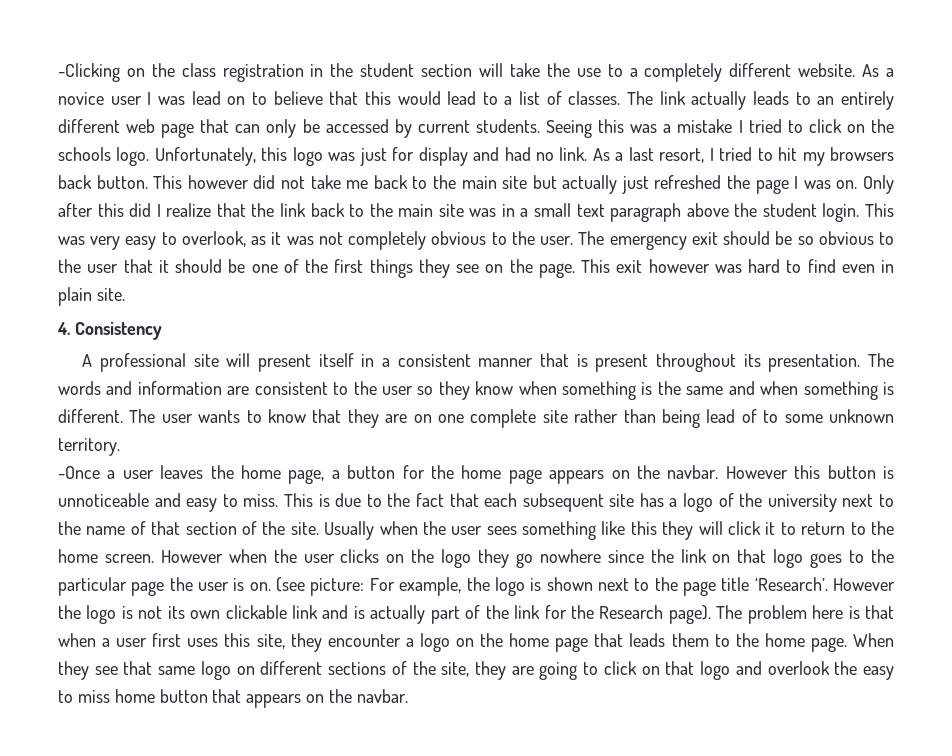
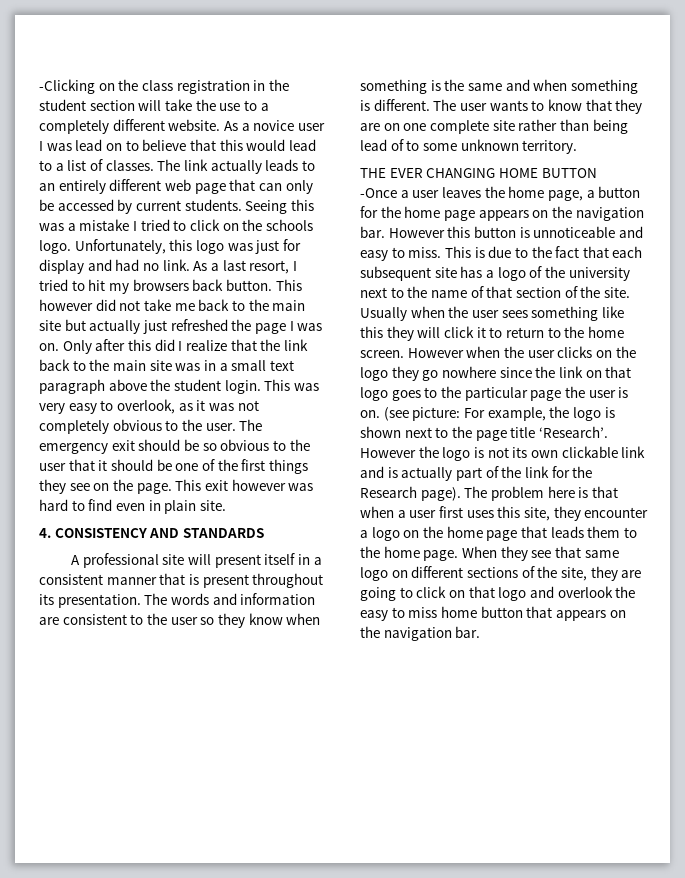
[74,321,162,340] Consistency -> [54,528,264,538] CONSISTENCY AND STANDARDS
(120, 447) none -> [360,168,597,178] // THE EVER CHANGING HOME BUTTON
[667,465,719,479] navbar. -> [575,207,644,221] [360,226,385,238] navigation bar.
[356,689,408,703] navbar. -> [383,626,481,641] navigation bar.

